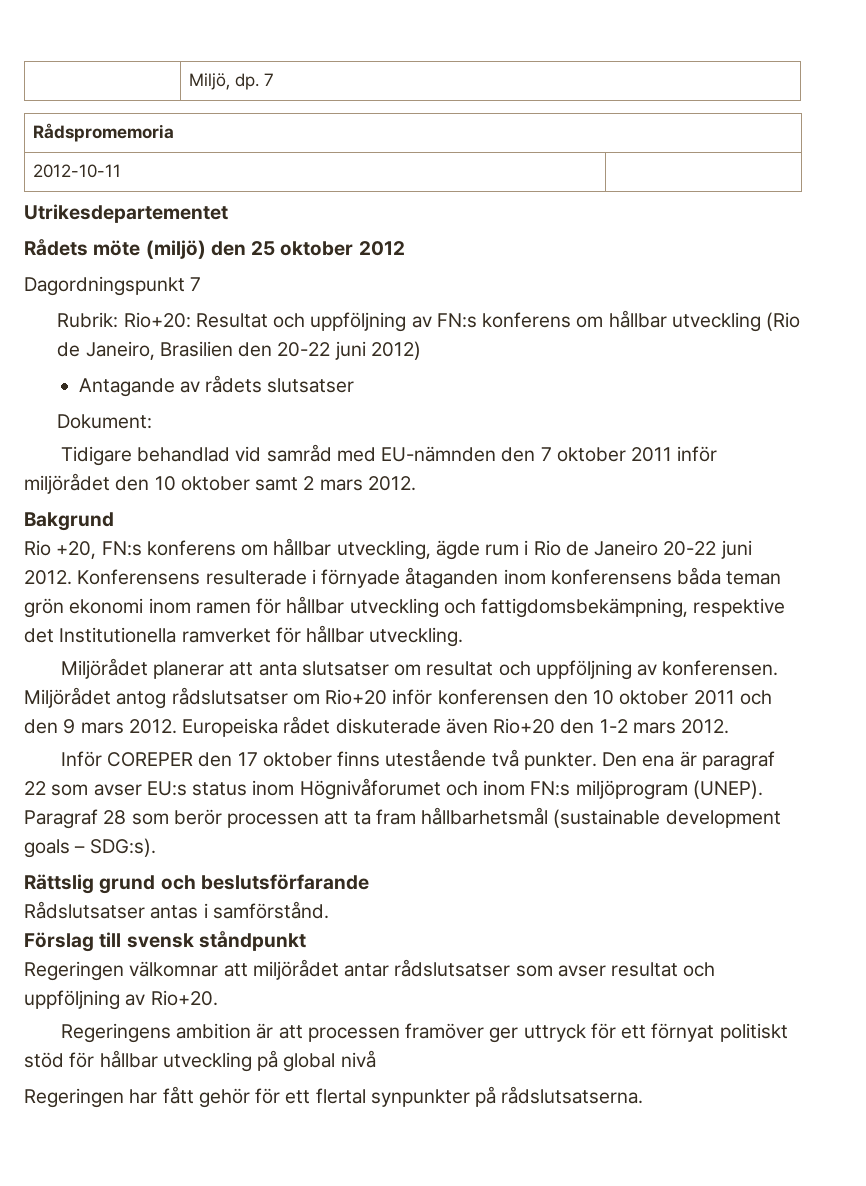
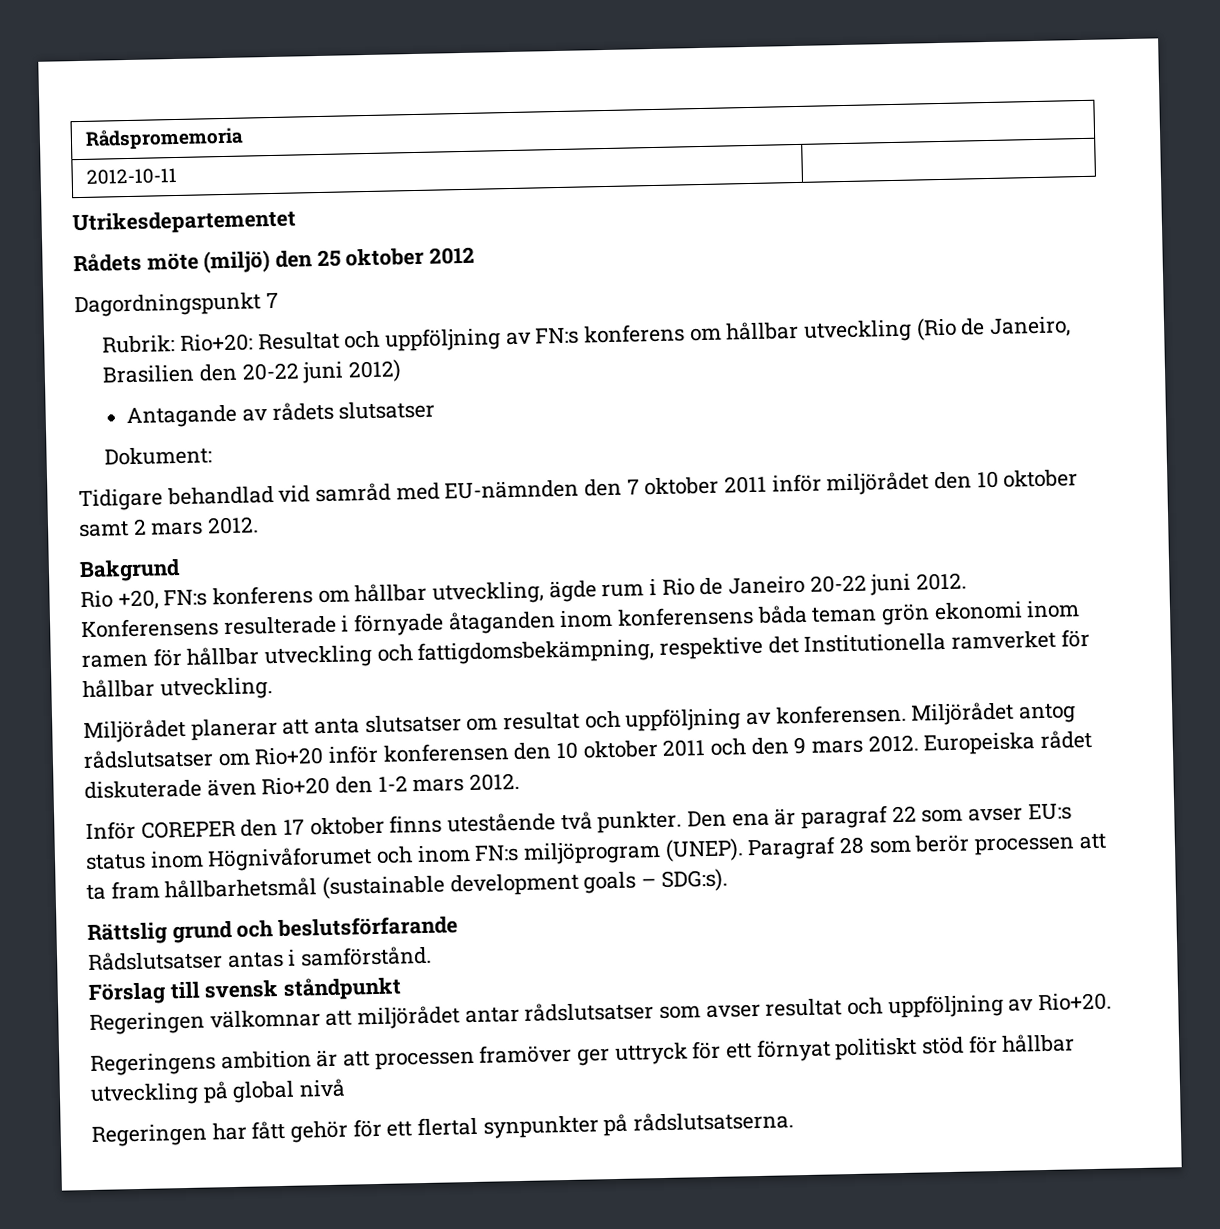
[188,73,275,90] | Miljö, dp. 7 // -> (84, 138) none

